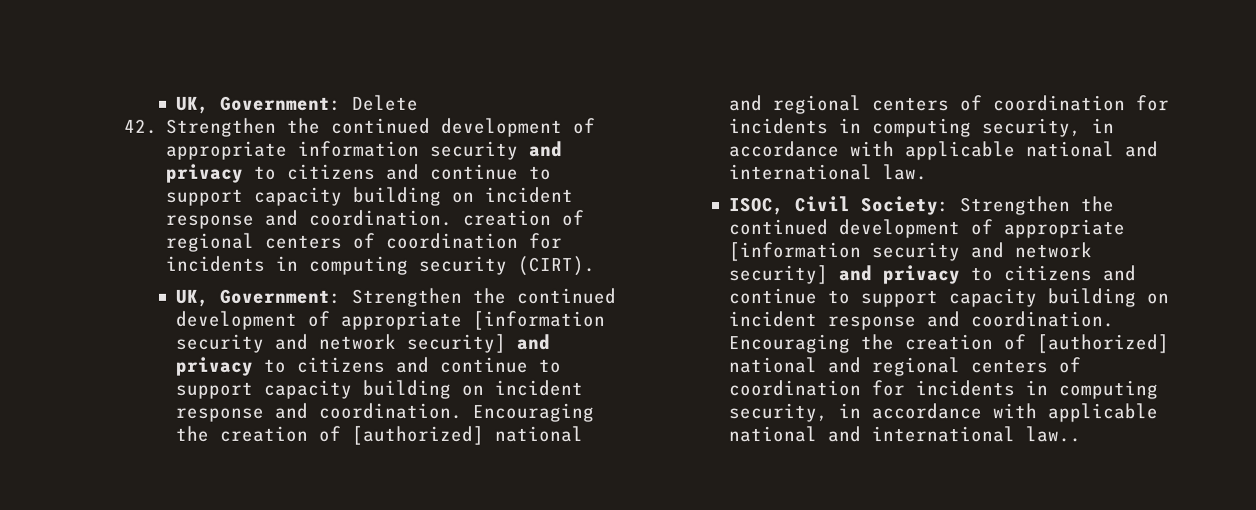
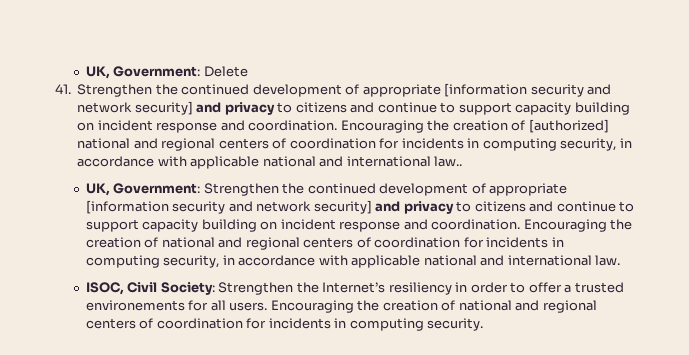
[124,117,597,137] [166,140,564,160] [166,163,553,183] [166,186,575,206] [166,209,586,229] [166,232,564,252] [165,255,596,276] [174,287,616,307] [174,310,605,330] [174,333,550,353] [174,356,561,376] [174,379,583,399] [174,402,594,422] [174,425,583,445] [728,95,1170,115] [728,118,1115,138] [728,141,1159,161] [728,164,928,181] [728,196,1115,216] [728,219,1126,239] 42. Strengthen the continued development of appropriate information security and privacy to citizens and continue to support capacity building on incident response and coordination. creation of regional centers of coordination for incidents in computing security (CIRT). // UK, Government: Strengthen the continued development of appropriate [information security and network security] and privacy to citizens and continue to support capacity building on incident response and coordination. Encouraging the creation of [authorized] national and regional centers of coordination for incidents in computing security, in accordance with applicable national and international law. // ISOC, Civil Society: Strengthen the continued development of appropriate -> [54,84,441,97] 41. Strengthen the continued development of appropriate
(1081, 434) none -> [85,183,568,196] [85,200,635,214] [85,219,633,232] [85,237,564,250] [85,255,621,268] [85,282,624,295] [85,300,597,313] [85,318,484,331] // UK, Government: Strengthen the continued development of appropriate [information security and network security] and privacy to citizens and continue to support capacity building on incident response and coordination. Encouraging the creation of national and regional centers of coordination for incidents in computing security, in accordance with applicable national and international law. // ISOC, Civil Society: Strengthen the Internet’s resiliency in order to offer a trusted environements for all users. Encouraging the creation of national and regional centers of coordination for incidents in computing security.

